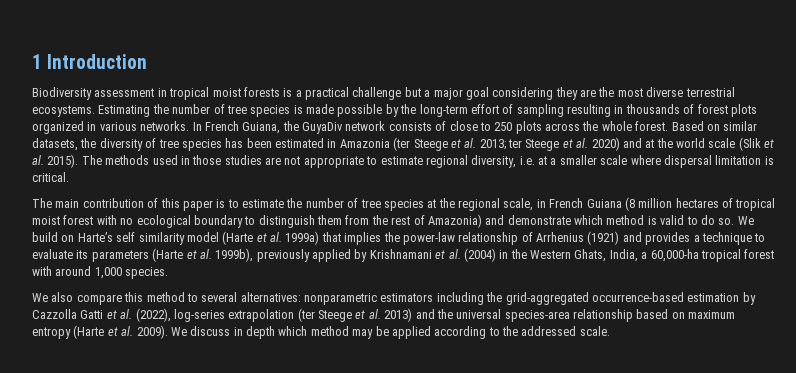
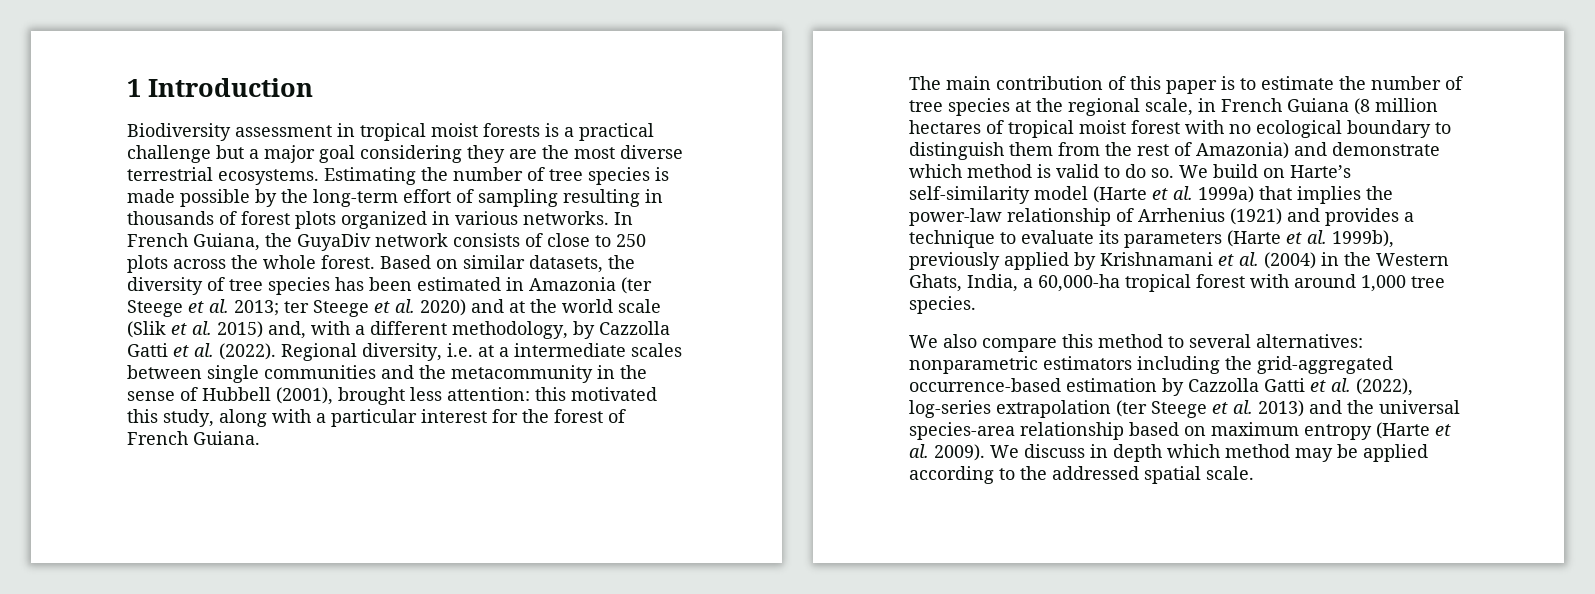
[47,154,774,168] [32,172,69,182] 2015). The methods used in those studies are not appropriate to estimate regional diversity, i.e. at a smaller scale where dispersal limitation is critical. -> [217,321,670,339] [127,343,682,361] [127,365,647,383] [127,387,657,405] [127,409,626,427] [127,431,260,445] 2015) and, with a different methodology, by Cazzolla Gatti et al. (2022). Regional diversity, i.e. at a intermediate scales between single communities and the metacommunity in the sense of Hubbell (2001), brought less attention: this motivated this study, along with a particular interest for the forest of French Guiana.
[116,232,185,245] self similarity -> [909,186,1030,204] self-similarity
(122, 273) none -> [1411,276,1445,288] tree
(577, 331) none -> [1144,466,1201,484] spatial

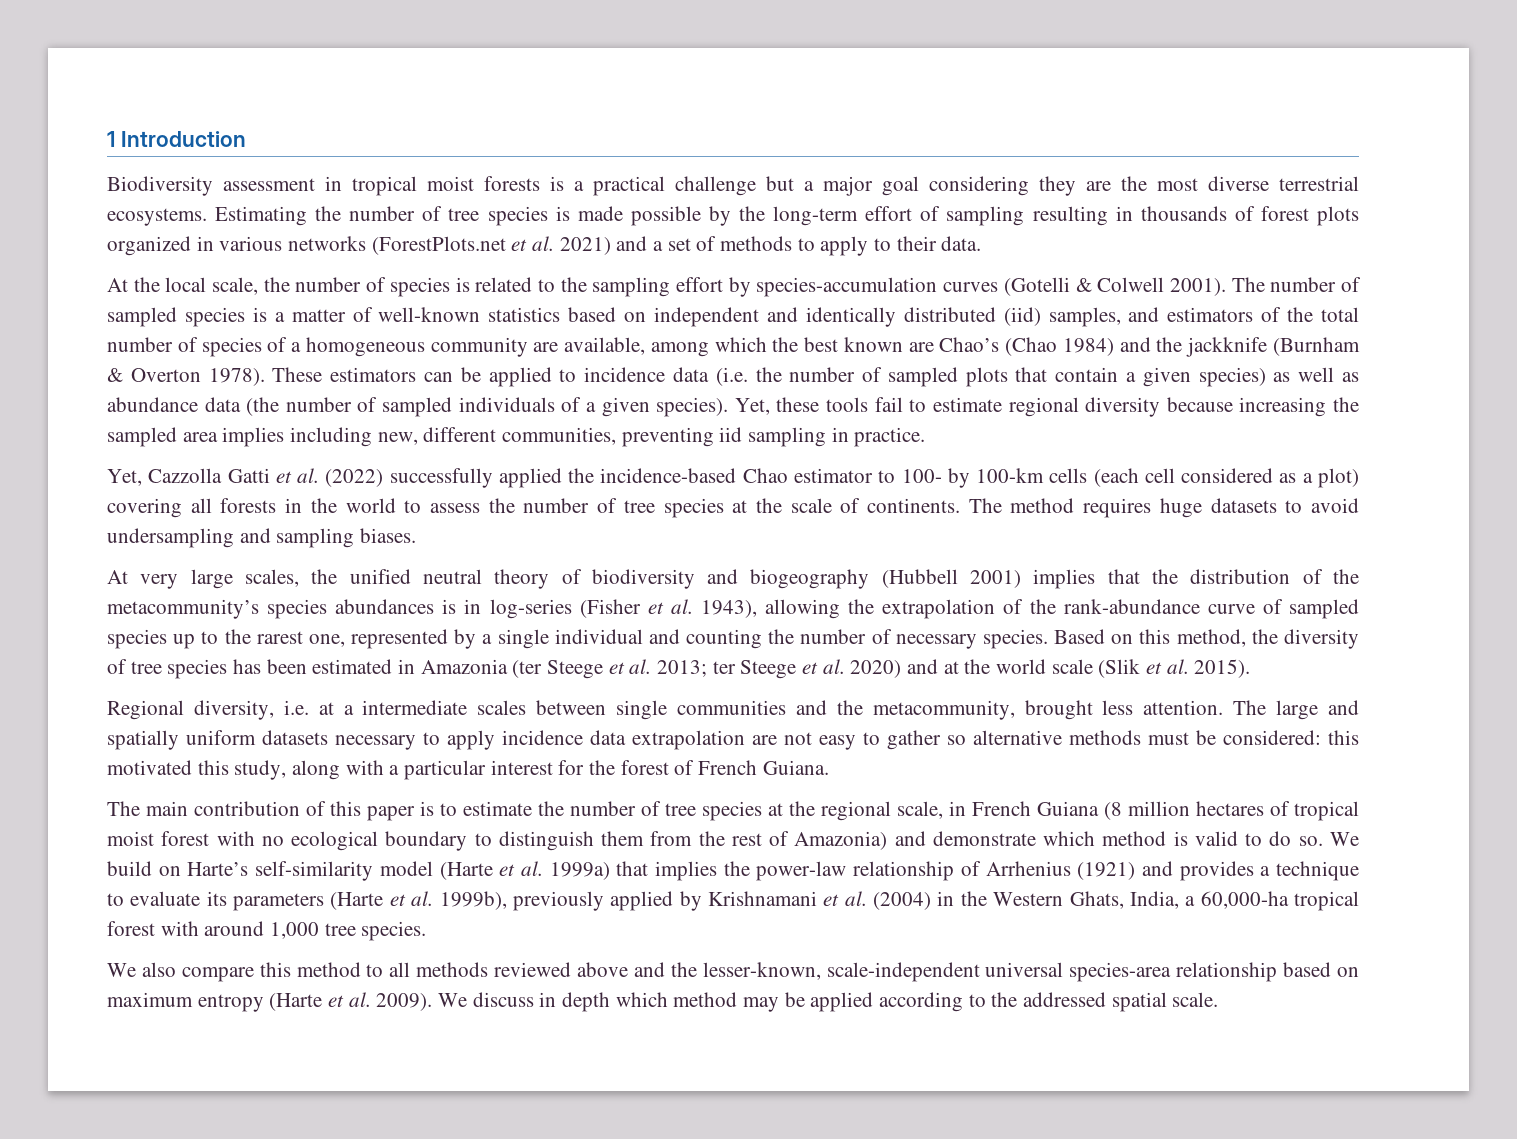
[523,211,633,225] [127,233,646,251] [127,255,603,273] networks. In French Guiana, the GuyaDiv network consists of close to 250 plots across the whole forest. Based on similar datasets, -> [288,236,982,256] [107,277,1361,297] [107,307,1359,327] [107,337,1361,357] [107,367,1359,387] [107,397,1359,417] [107,427,926,447] [107,468,1359,488] [107,498,1359,518] [107,528,417,548] [107,569,1359,589] [107,599,1359,619] [107,629,1246,649] networks (ForestPlots.net et al. 2021) and a set of methods to apply to their data. // At the local scale, the number of species is related to the sampling effort by species-accumulation curves (Gotelli & Colwell 2001). The number of sampled species is a matter of well-known statistics based on independent and identically distributed (iid) samples, and estimators of the total number of species of a homogeneous community are available, among which the best known are Chao’s (Chao 1984) and the jackknife (Burnham & Overton 1978). These estimators can be applied to incidence data (i.e. the number of sampled plots that contain a given species) as well as abundance data (the number of sampled individuals of a given species). Yet, these tools fail to estimate regional diversity because increasing the sampled area implies including new, different communities, preventing iid sampling in practice. // Yet, Cazzolla Gatti et al. (2022) successfully applied the incidence-based Chao estimator to 100- by 100-km cells (each cell considered as a plot) covering all forests in the world to assess the number of tree species at the scale of continents. The method requires huge datasets to avoid undersampling and sampling biases. // At very large scales, the unified neutral theory of biodiversity and biogeography (Hubbell 2001) implies that the distribution of the metacommunity’s species abundances is in log-series (Fisher et al. 1943), allowing the extrapolation of the rank-abundance curve of sampled species up to the rarest one, represented by a single individual and counting the number of necessary species. Based on this method,
[217,321,670,339] [127,343,276,360] 2015) and, with a different methodology, by Cazzolla Gatti et al. (2022). -> [1194,659,1251,678] 2015). //
[451,365,647,383] [127,387,530,405] metacommunity in the sense of Hubbell (2001), brought less attention: -> [872,700,1360,720] [107,730,1321,750] metacommunity, brought less attention. The large and spatially uniform datasets necessary to apply incidence data extrapolation are not easy to gather so alternative methods must be considered:
[1189,334,1363,348] [909,356,1393,374] [909,378,1413,396] [909,400,1374,418] several alternatives: nonparametric estimators including the grid-aggregated occurrence-based estimation by Cazzolla Gatti et al. (2022), log-series extrapolation (ter Steege et al. 2013) and the -> [389,962,980,982] all methods reviewed above and the lesser-known, scale-independent

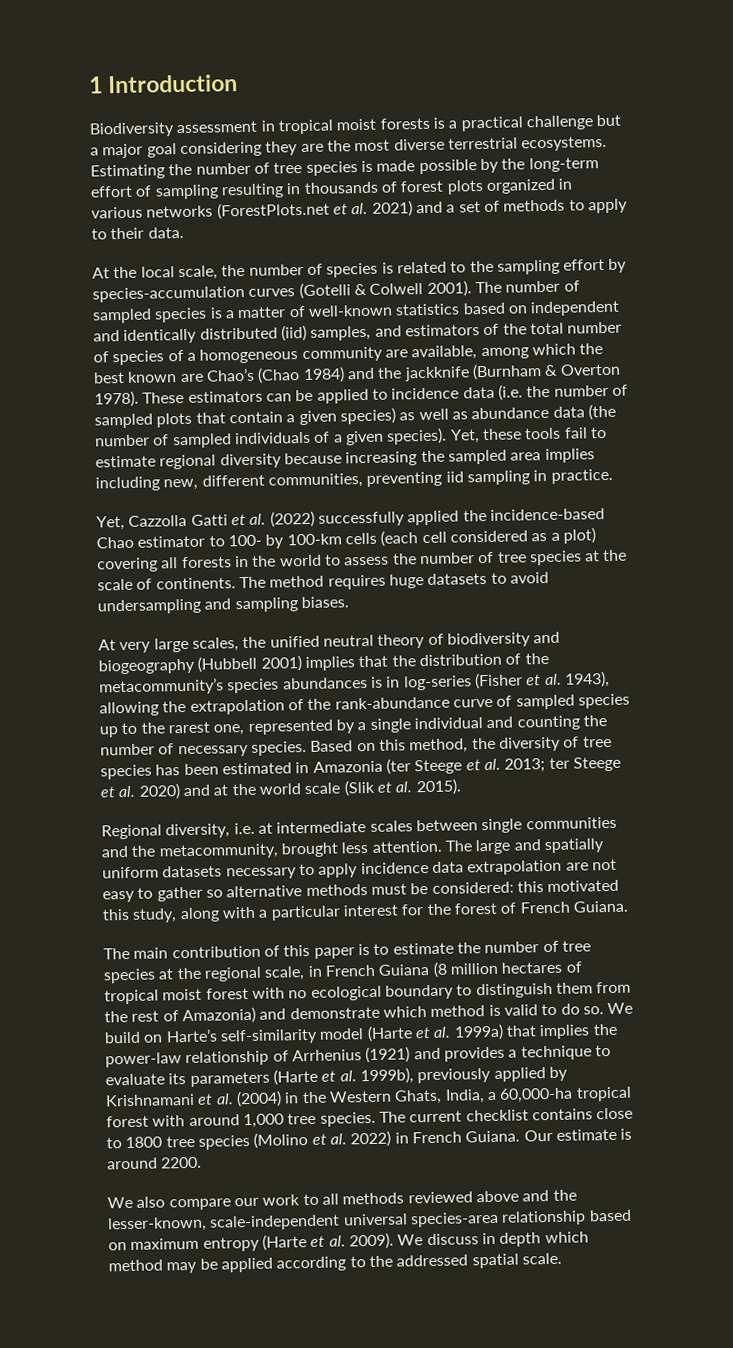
[343,705,354,715] a -> (273, 828) none
(427, 931) none -> [378,1107,634,1123] [106,1128,633,1150] [106,1156,203,1170] The current checklist contains close to 1800 tree species (Molino et al. 2022) in French Guiana. Our estimate is around 2200.
[259,962,361,977] this method -> [233,1194,301,1207] our work

